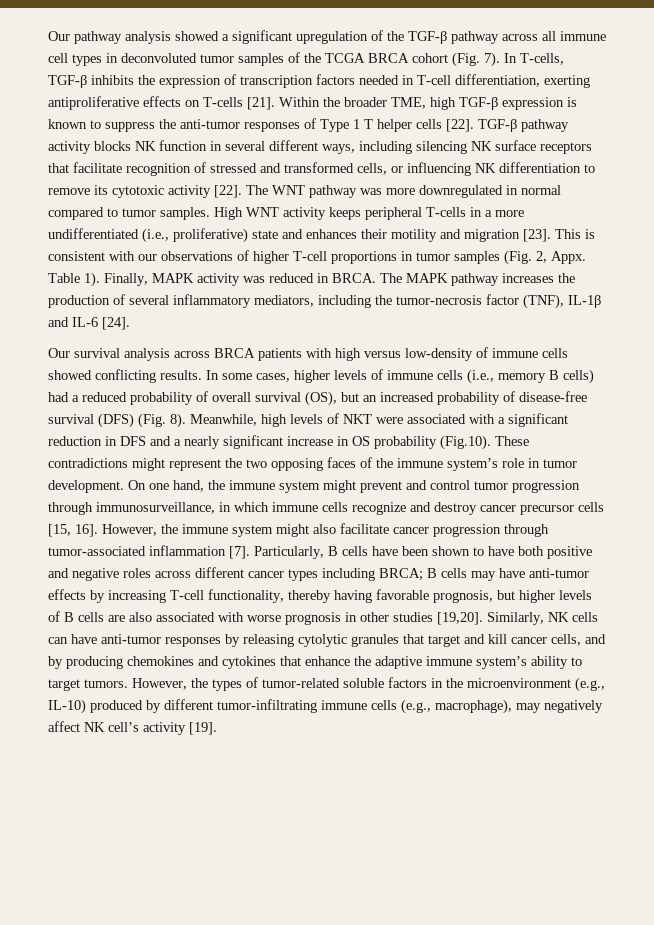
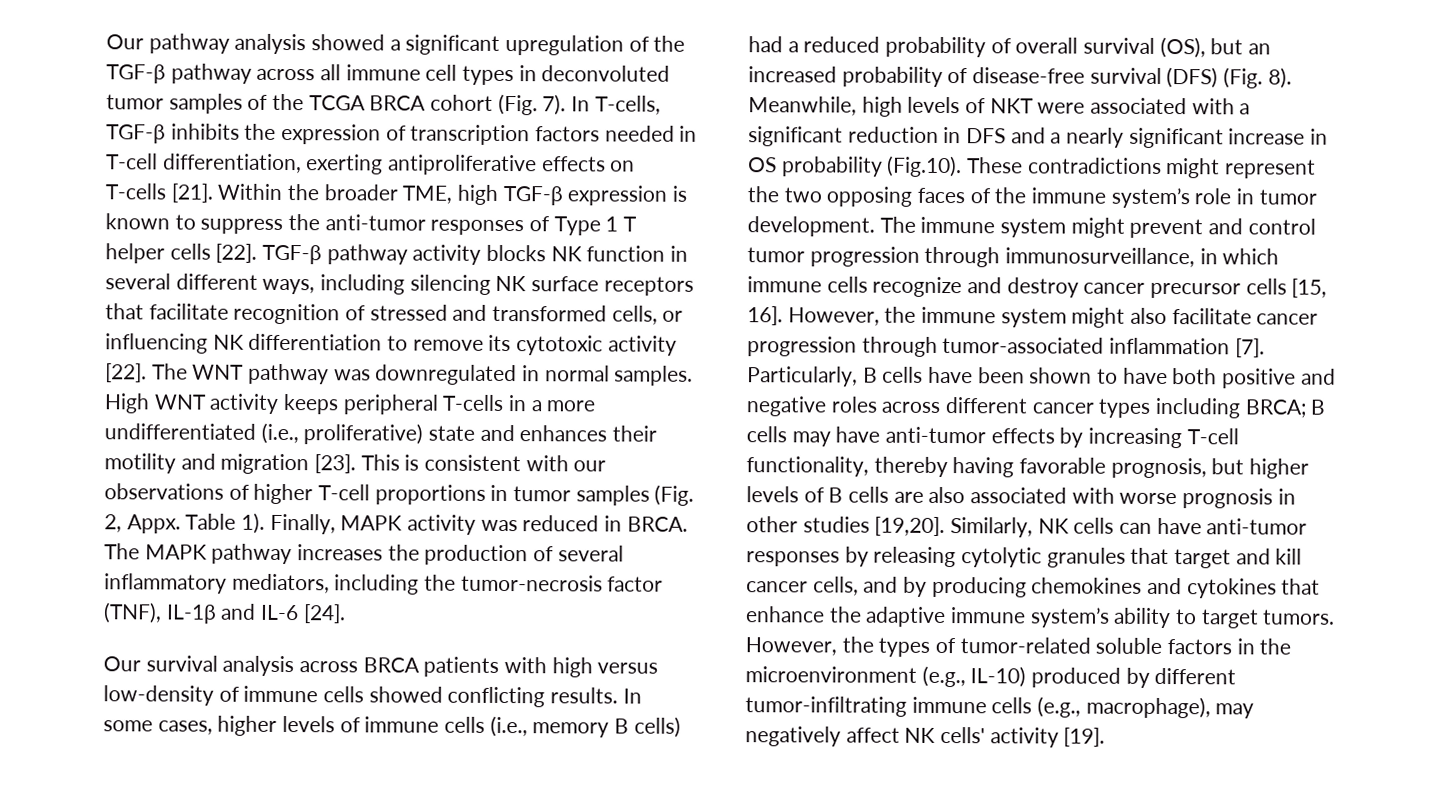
[386,188,415,195] more -> (371, 375) none
[48,207,156,220] compared to tumor -> (610, 373) none
[128,480,225,492] On one hand, the -> [879,216,916,233] The
[108,722,139,732] cell’s -> [940,726,986,744] cells'

